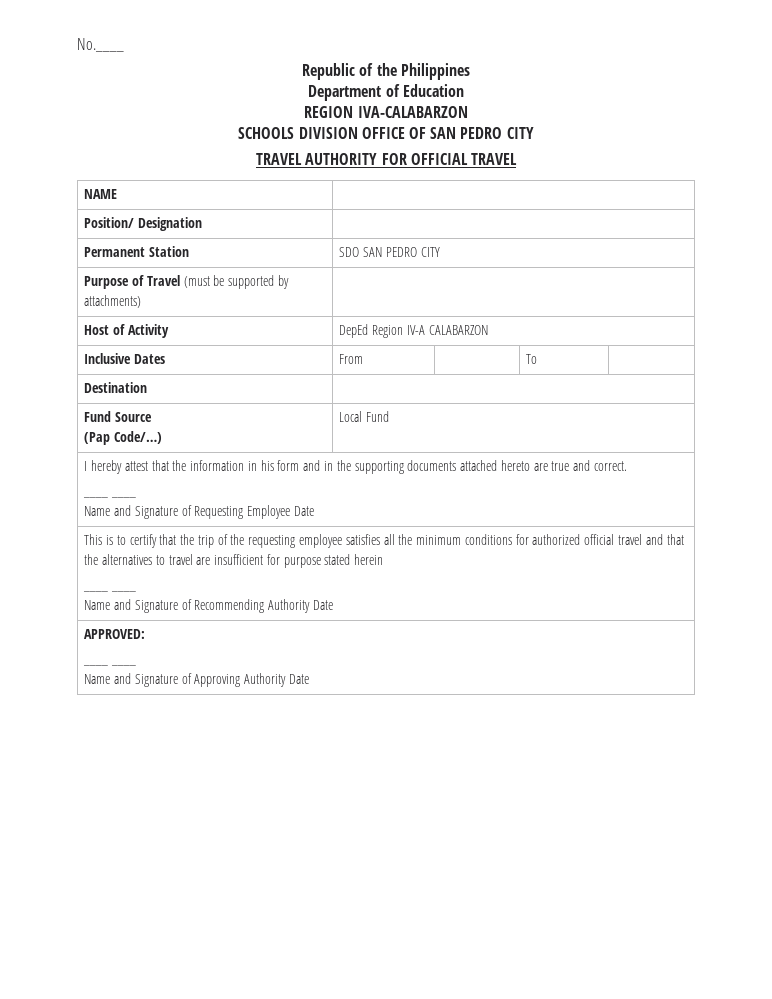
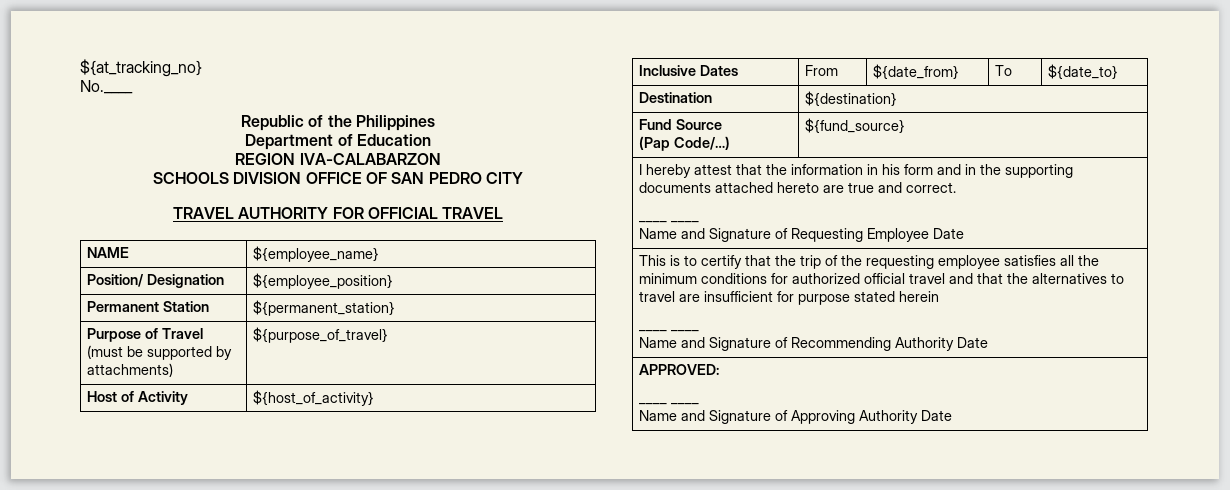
(77, 45) none -> [80,59,202,77] ${at_tracking_no} //
(118, 194) none -> [253,246,380,262] ${employee_name}
(202, 224) none -> [253,273,394,289] ${employee_position}
[339,247,440,257] SDO SAN PEDRO CITY -> [253,300,396,316] ${permanent_station}
(142, 301) none -> [253,327,389,343] ${purpose_of_travel}
[339,324,488,338] DepEd Region IV-A CALABARZON -> [253,390,375,406] ${host_of_activity}
(364, 359) none -> [873,64,960,80] ${date_from}
(538, 359) none -> [1048,64,1119,80] ${date_to}
(148, 387) none -> [805,91,898,107] ${destination}
[339,411,389,422] Local Fund -> [805,118,906,134] ${fund_source}

